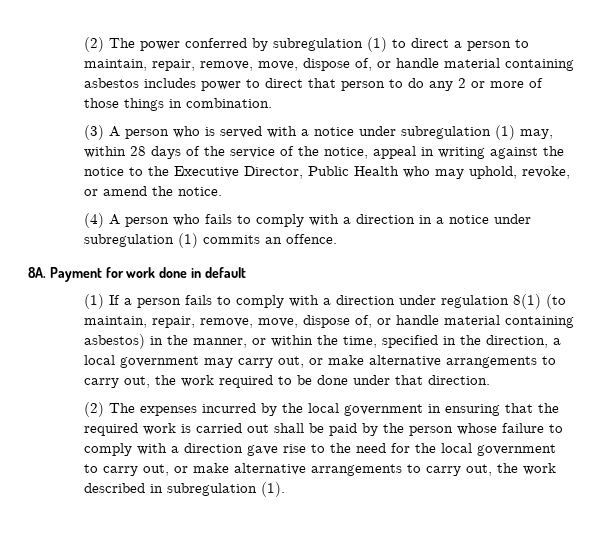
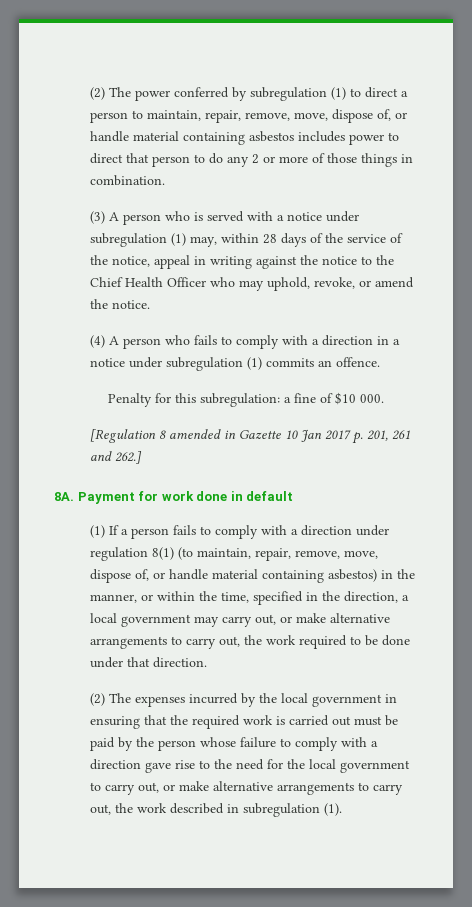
[173,166,399,179] Executive Director, Public Health -> [90,277,207,287] Chief Health Officer
(337, 239) none -> [108,392,385,407] [90,429,411,444] [90,451,143,464] // Penalty for this subregulation: a fine of $10 000. // [Regulation 8 amended in Gazette 10 Jan 2017 p. 201, 261 and 262.]
[273,423,304,433] shall -> [354,716,383,726] must

